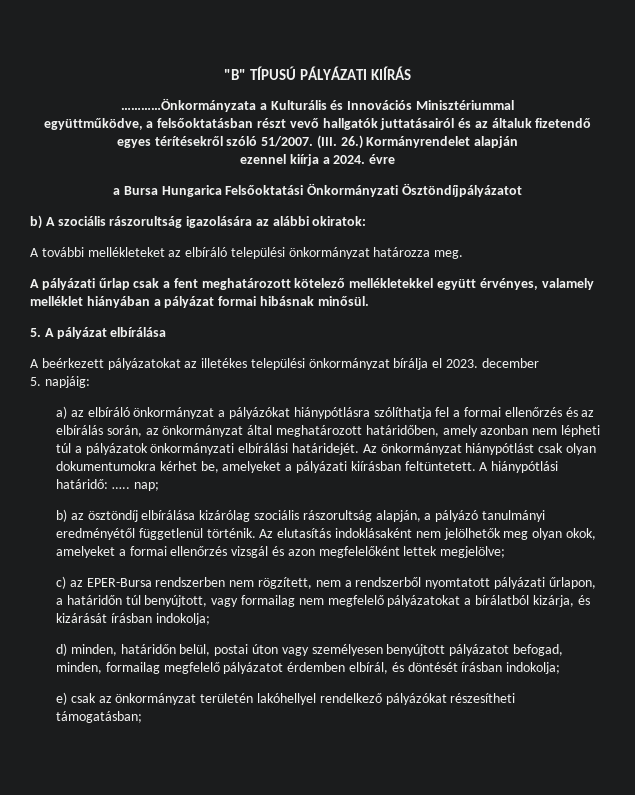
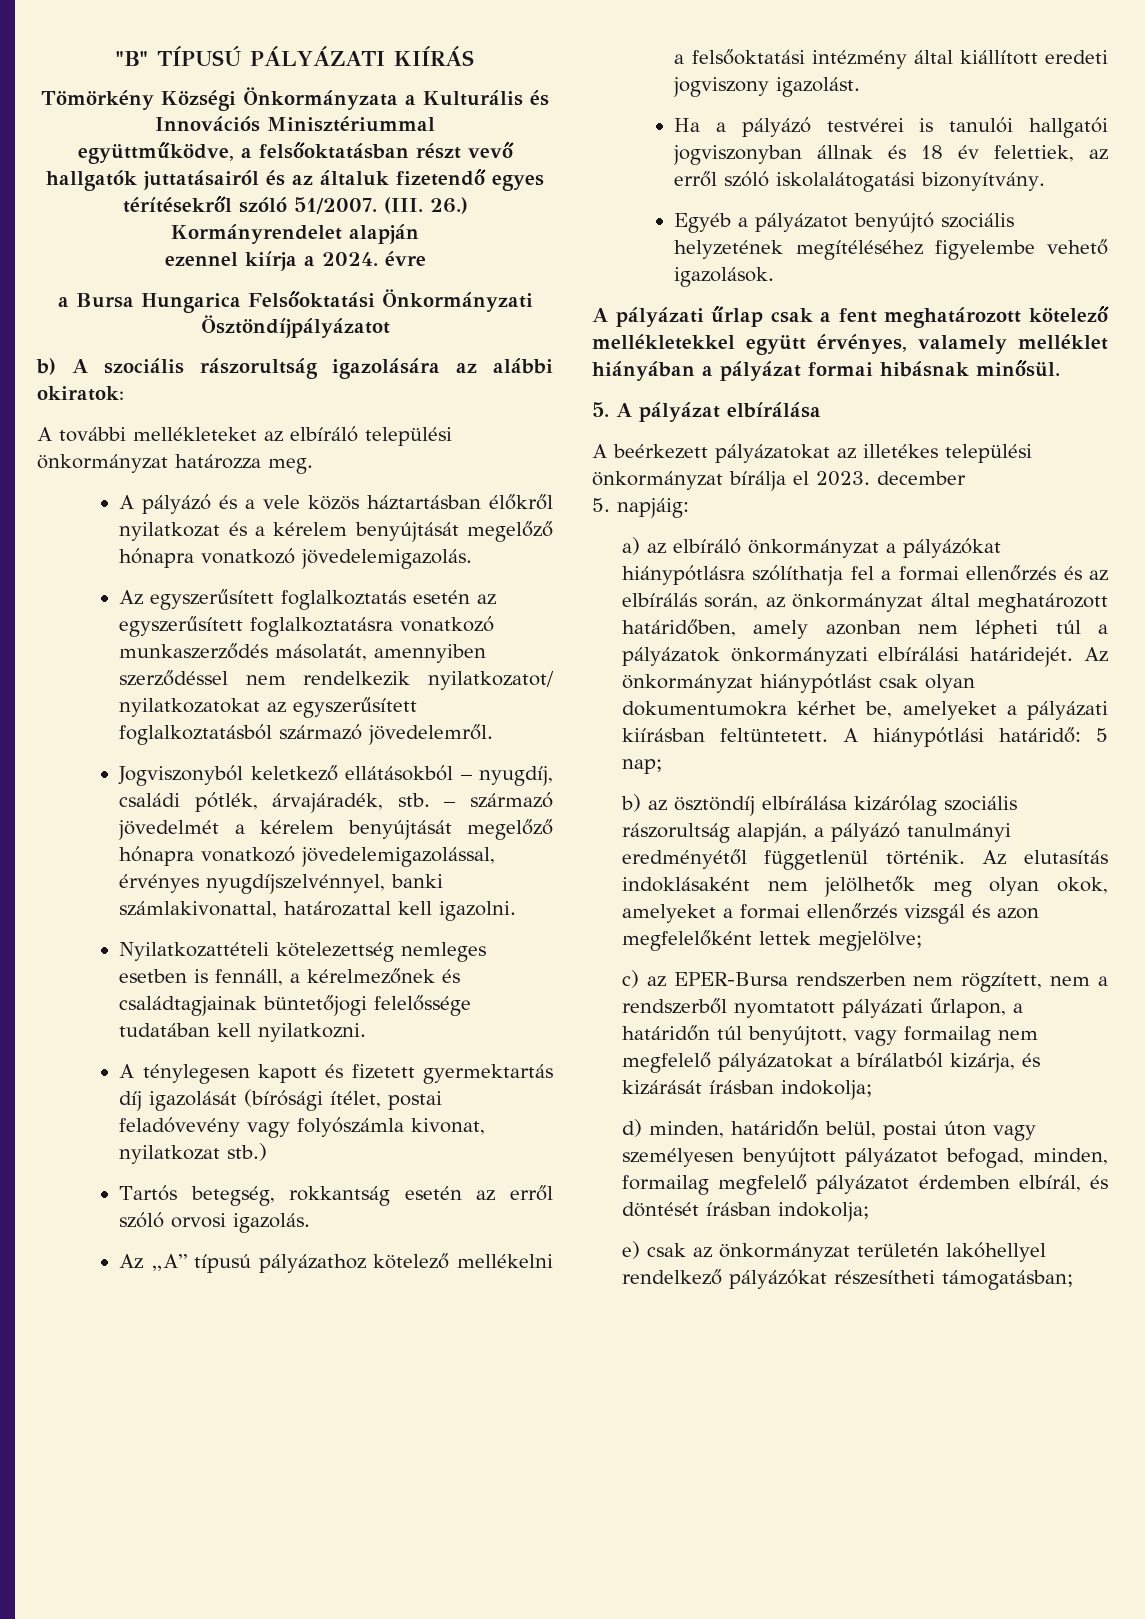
[121,98,257,112] …………Önkormányzata -> [41,87,398,111] Tömörkény Községi Önkormányzata
(464, 254) none -> [119,494,553,514] [119,521,553,542] [119,548,473,569] [119,589,497,610] [119,616,495,637] [119,643,487,663] [119,670,554,690] [119,697,418,718] [119,724,494,745] [118,765,553,786] [119,792,553,813] [118,819,553,840] [119,846,496,867] [119,874,444,894] [119,901,517,921] [119,942,487,962] [119,968,461,986] [119,995,472,1016] [119,1023,367,1042] [119,1064,553,1084] [119,1089,443,1111] [119,1117,486,1138] [119,1143,268,1164] [119,1185,553,1206] [119,1212,311,1233] [119,1253,553,1273] [674,49,1108,69] [673,77,861,97] [674,117,1108,138] [673,145,1108,165] [674,171,1046,192] [674,212,1015,233] [674,239,1108,260] [674,267,775,287] // A pályázó és a vele közös háztartásban élőkről nyilatkozat és a kérelem benyújtását megelőző hónapra vonatkozó jövedelemigazolás. // Az egyszerűsített foglalkoztatás esetén az egyszerűsített foglalkoztatásra vonatkozó munkaszerződés másolatát, amennyiben szerződéssel nem rendelkezik nyilatkozatot/ nyilatkozatokat az egyszerűsített foglalkoztatásból származó jövedelemről. // Jogviszonyból keletkező ellátásokból – nyugdíj, családi pótlék, árvajáradék, stb. – származó jövedelmét a kérelem benyújtását megelőző hónapra vonatkozó jövedelemigazolással, érvényes nyugdíjszelvénnyel, banki számlakivonattal, határozattal kell igazolni. // Nyilatkozattételi kötelezettség nemleges esetben is fennáll, a kérelmezőnek és családtagjainak büntetőjogi felelőssége tudatában kell nyilatkozni. // A ténylegesen kapott és fizetett gyermektartás díj igazolását (bírósági ítélet, postai feladóvevény vagy folyószámla kivonat, nyilatkozat stb.) // Tartós betegség, rokkantság esetén az erről szóló orvosi igazolás. // Az „A” típusú pályázathoz kötelező mellékelni a felsőoktatási intézmény által kiállított eredeti jogviszony igazolást. // Ha a pályázó testvérei is tanulói hallgatói jogviszonyban állnak és 18 év felettiek, az erről szóló iskolalátogatási bizonyítvány. // Egyéb a pályázatot benyújtó szociális helyzetének megítéléséhez figyelembe vehető igazolások.
[111,487,130,489] ….. -> [1096,728,1108,742] 5

